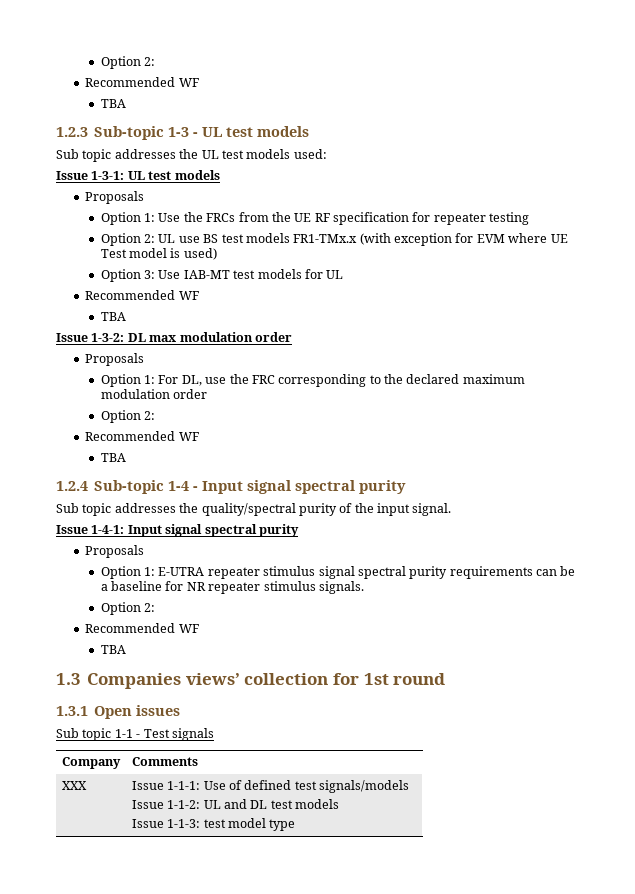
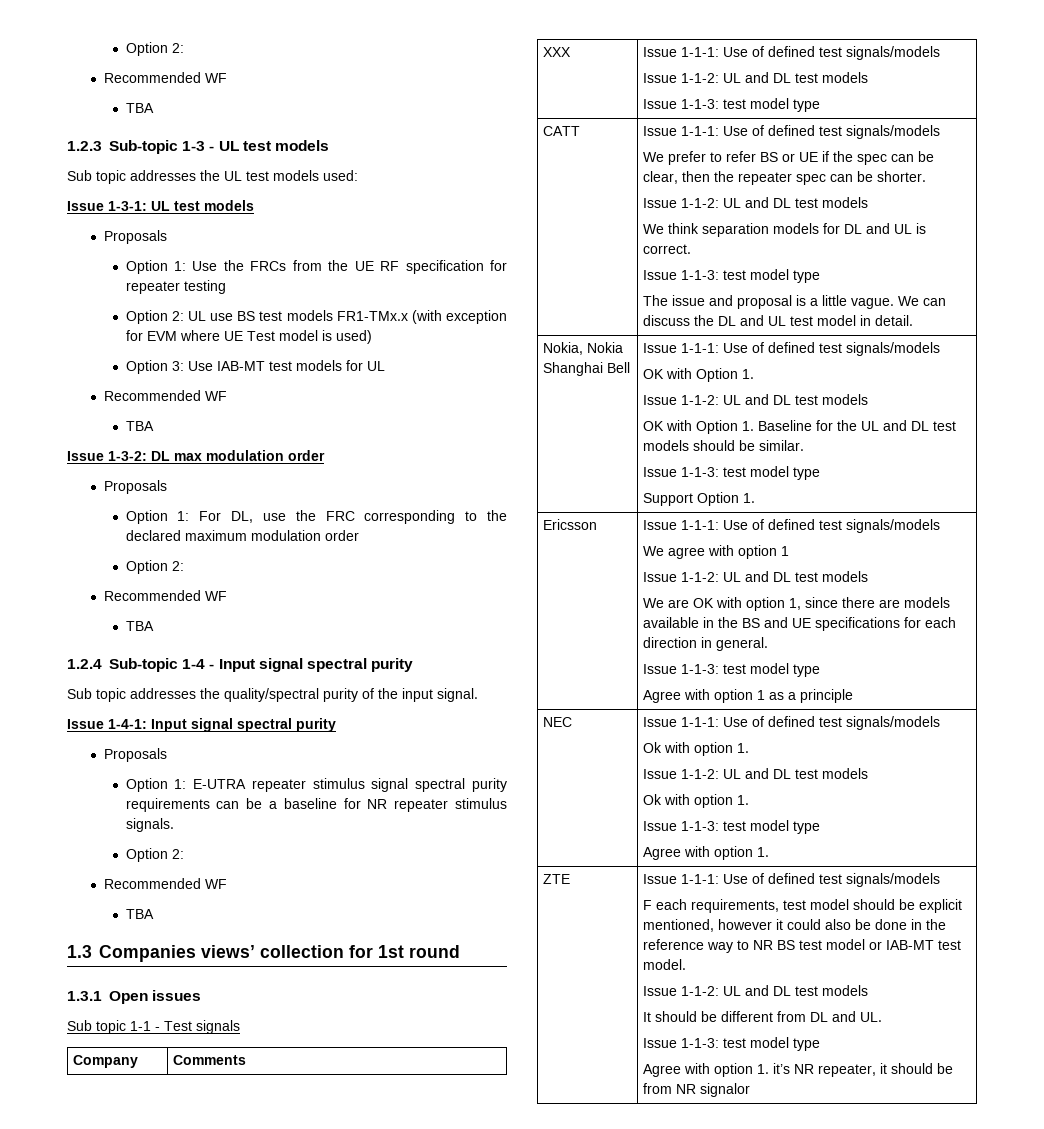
(296, 825) none -> [543,126,581,136] [643,125,941,139] [643,151,935,165] [643,171,927,185] [643,197,869,208] [643,223,927,237] [643,244,692,254] [643,269,821,283] [643,295,947,309] [643,315,914,326] [543,342,624,355] [543,362,631,376] [643,342,941,356] [643,368,755,382] [643,394,869,405] [643,420,957,434] [643,440,805,451] [643,466,821,480] [643,492,756,506] [543,519,598,530] [643,519,941,533] [643,545,790,559] [643,571,869,582] [643,597,951,611] [643,617,957,631] [643,637,769,651] [643,663,821,677] [643,689,854,703] [543,717,573,727] [643,716,941,730] [643,742,750,756] [643,768,869,779] [643,794,750,808] [643,820,821,834] [643,846,770,860] [543,874,571,884] [643,873,941,887] [643,899,963,913] [643,919,947,932] [643,939,962,953] [643,959,687,970] [643,985,869,996] [643,1011,883,1022] [643,1037,821,1051] [643,1063,954,1077] [643,1083,751,1097] // CATT | Issue 1-1-1: Use of defined test signals/models // We prefer to refer BS or UE if the spec can be clear, then the repeater spec can be shorter. // Issue 1-1-2: UL and DL test models // We think separation models for DL and UL is correct. // Issue 1-1-3: test model type // The issue and proposal is a little vague. We can discuss the DL and UL test model in detail. // Nokia, Nokia Shanghai Bell | Issue 1-1-1: Use of defined test signals/models // OK with Option 1. // Issue 1-1-2: UL and DL test models // OK with Option 1. Baseline for the UL and DL test models should be similar. // Issue 1-1-3: test model type // Support Option 1. // Ericsson | Issue 1-1-1: Use of defined test signals/models // We agree with option 1 // Issue 1-1-2: UL and DL test models // We are OK with option 1, since there are models available in the BS and UE specifications for each direction in general. // Issue 1-1-3: test model type // Agree with option 1 as a principle // NEC | Issue 1-1-1: Use of defined test signals/models // Ok with option 1. // Issue 1-1-2: UL and DL test models // Ok with option 1. // Issue 1-1-3: test model type // Agree with option 1. // ZTE | Issue 1-1-1: Use of defined test signals/models // F each requirements, test model should be explicit mentioned, however it could also be done in the reference way to NR BS test model or IAB-MT test model. // Issue 1-1-2: UL and DL test models // It should be different from DL and UL. // Issue 1-1-3: test model type // Agree with option 1. it’s NR repeater, it should be from NR signalor

